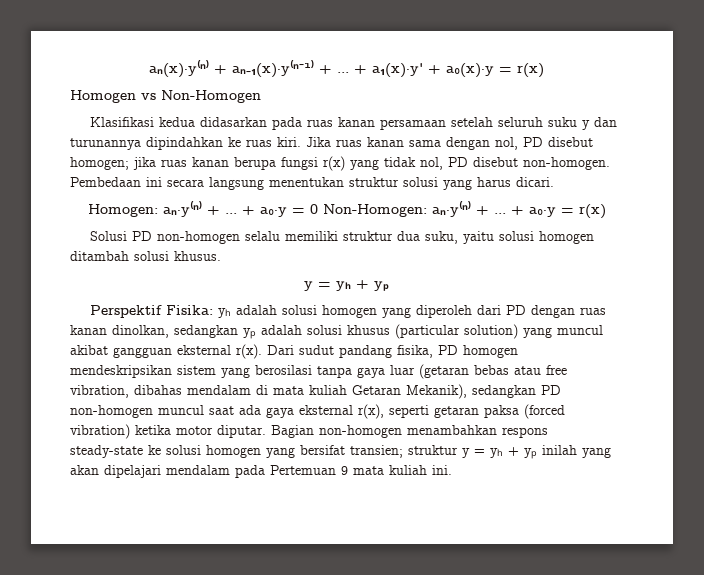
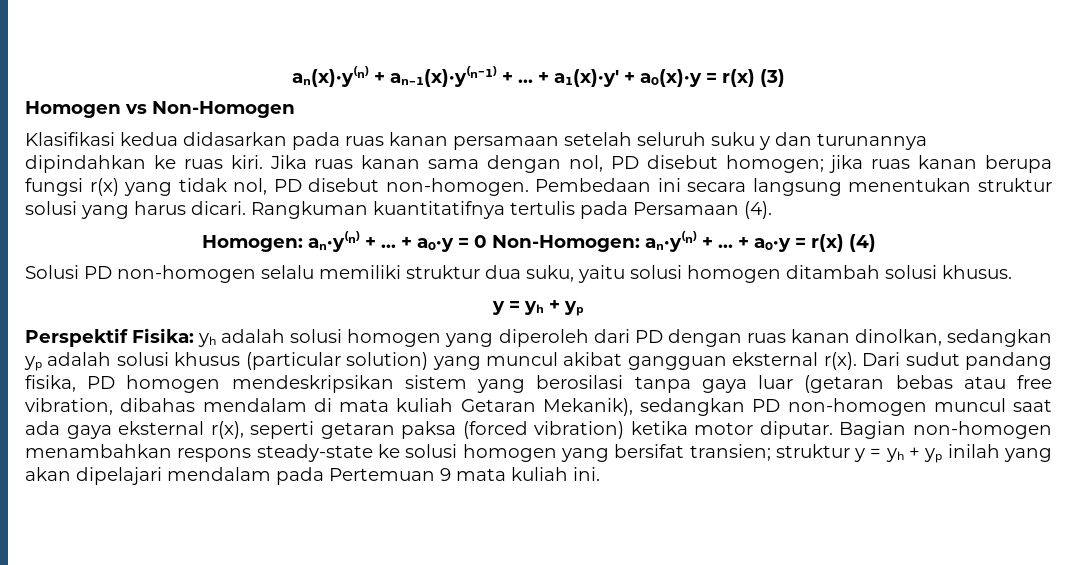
(544, 70) none -> [760,69,785,87] (3)
(554, 182) none -> [251,201,772,219] Rangkuman kuantitatifnya tertulis pada Persamaan (4).
(606, 211) none -> [848,234,876,252] (4)

